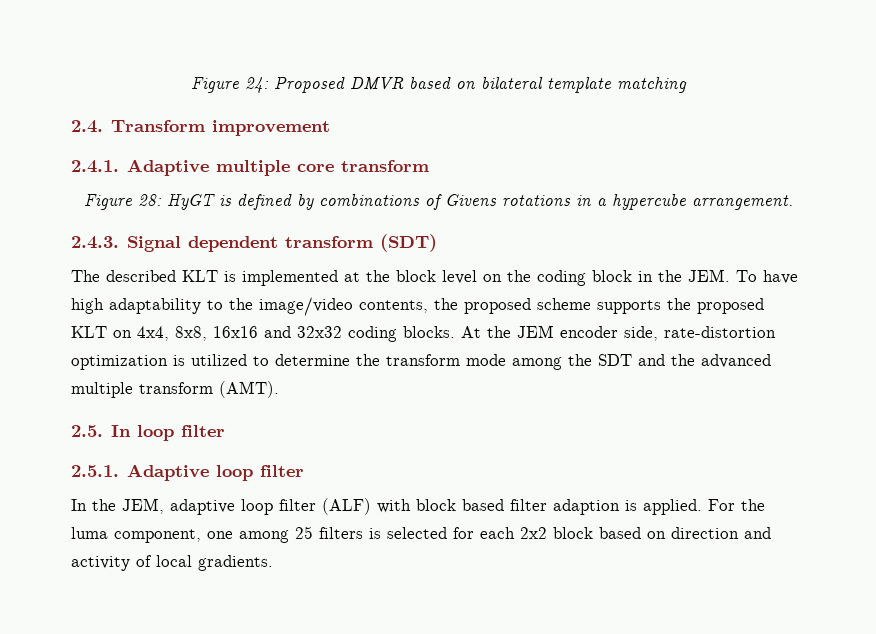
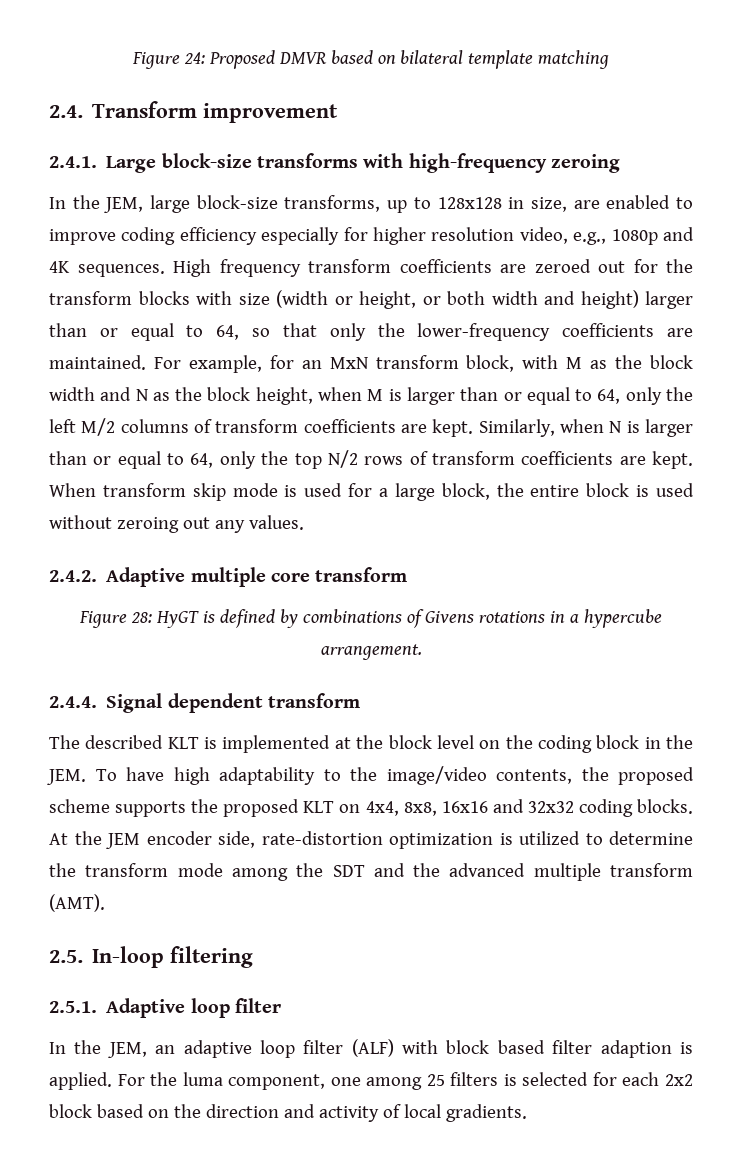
(119, 166) none -> [106,153,621,173] [49,195,694,213] [49,227,694,245] [49,259,693,277] [49,290,693,309] [49,323,693,341] [49,355,693,373] [49,387,693,405] [49,418,693,437] [49,450,694,469] [49,483,695,501] [49,515,304,533] [49,570,97,582] Large block-size transforms with high-frequency zeroing // In the JEM, large block-size transforms, up to 128x128 in size, are enabled to improve coding efficiency especially for higher resolution video, e.g., 1080p and 4K sequences. High frequency transform coefficients are zeroed out for the transform blocks with size (width or height, or both width and height) larger than or equal to 64, so that only the lower-frequency coefficients are maintained. For example, for an MxN transform block, with M as the block width and N as the block height, when M is larger than or equal to 64, only the left M/2 columns of transform coefficients are kept. Similarly, when N is larger than or equal to 64, only the top N/2 rows of transform coefficients are kept. When transform skip mode is used for a large block, the entire block is used without zeroing out any values. // 2.4.2.
[71,236,119,249] 2.4.3. -> [49,696,97,708] 2.4.4.
[380,234,438,252] (SDT) -> (361, 700) none
[111,425,226,441] In loop filter -> [92,946,254,968] In-loop filtering
(164, 506) none -> [155,1045,176,1054] an
(666, 535) none -> [173,1104,201,1118] the

